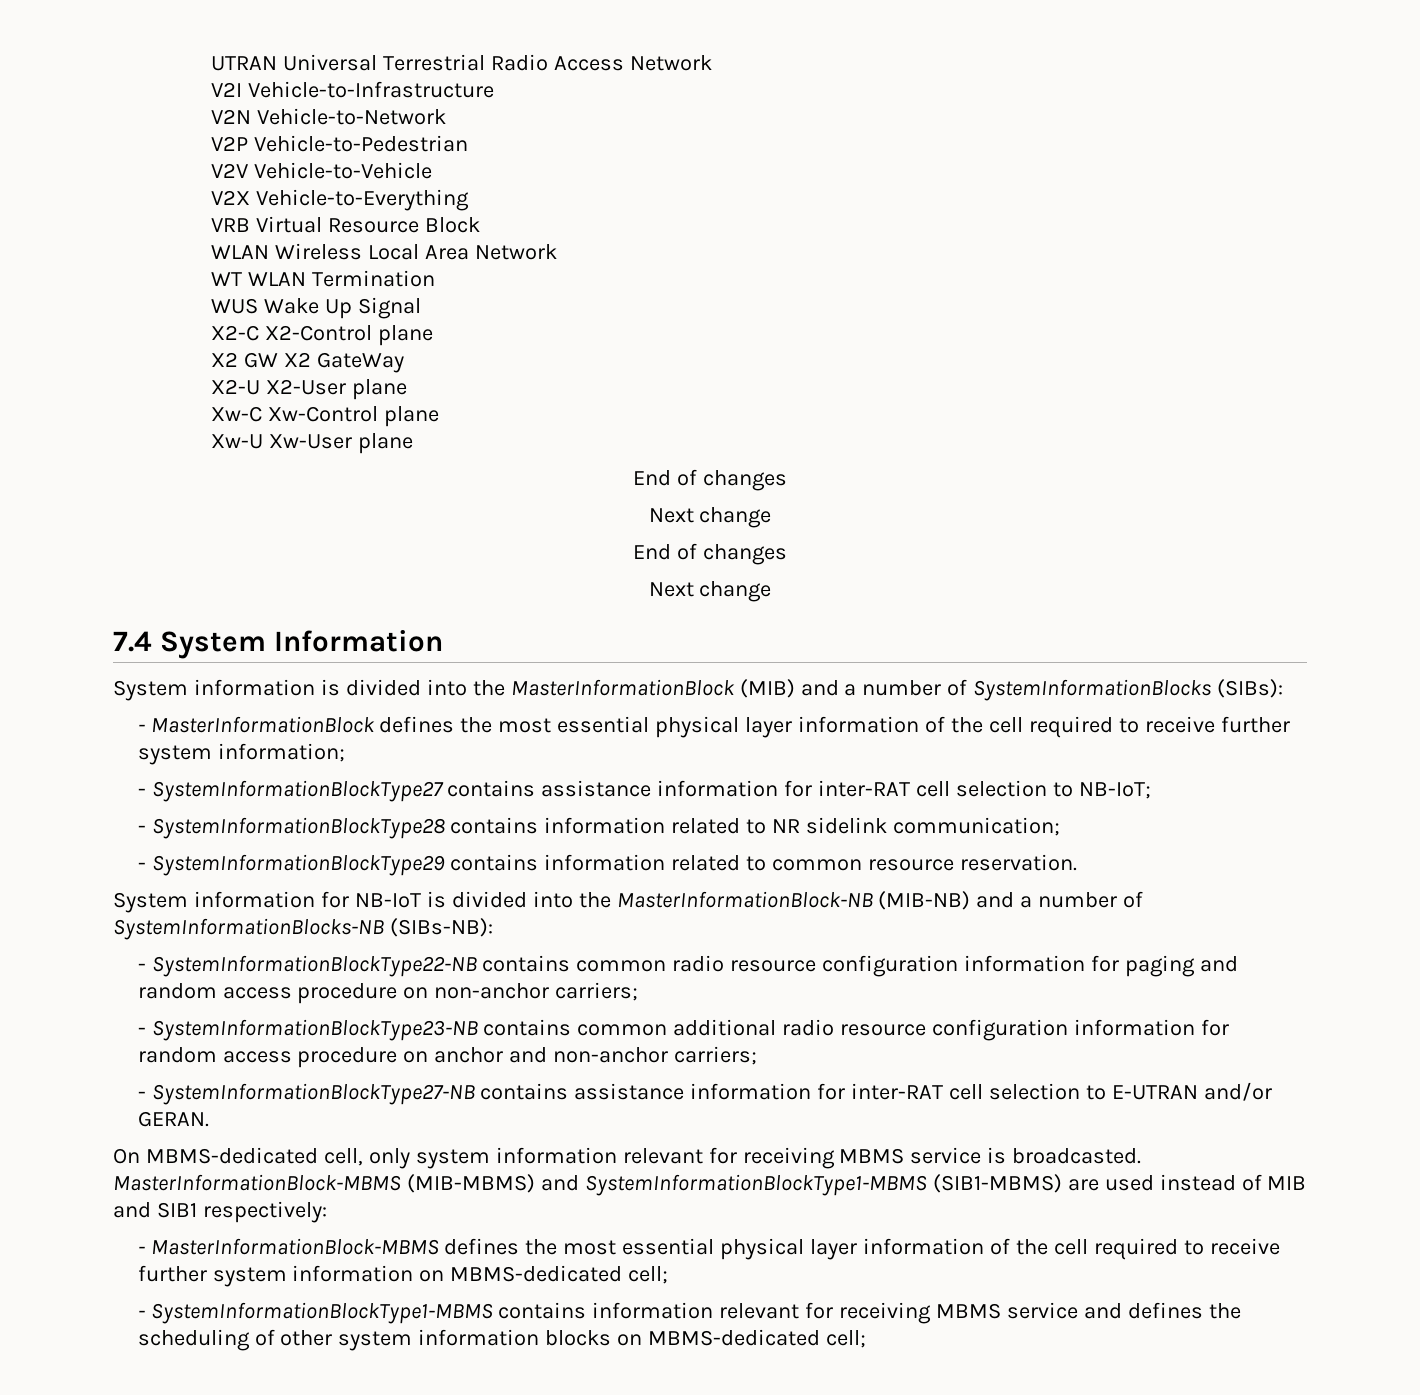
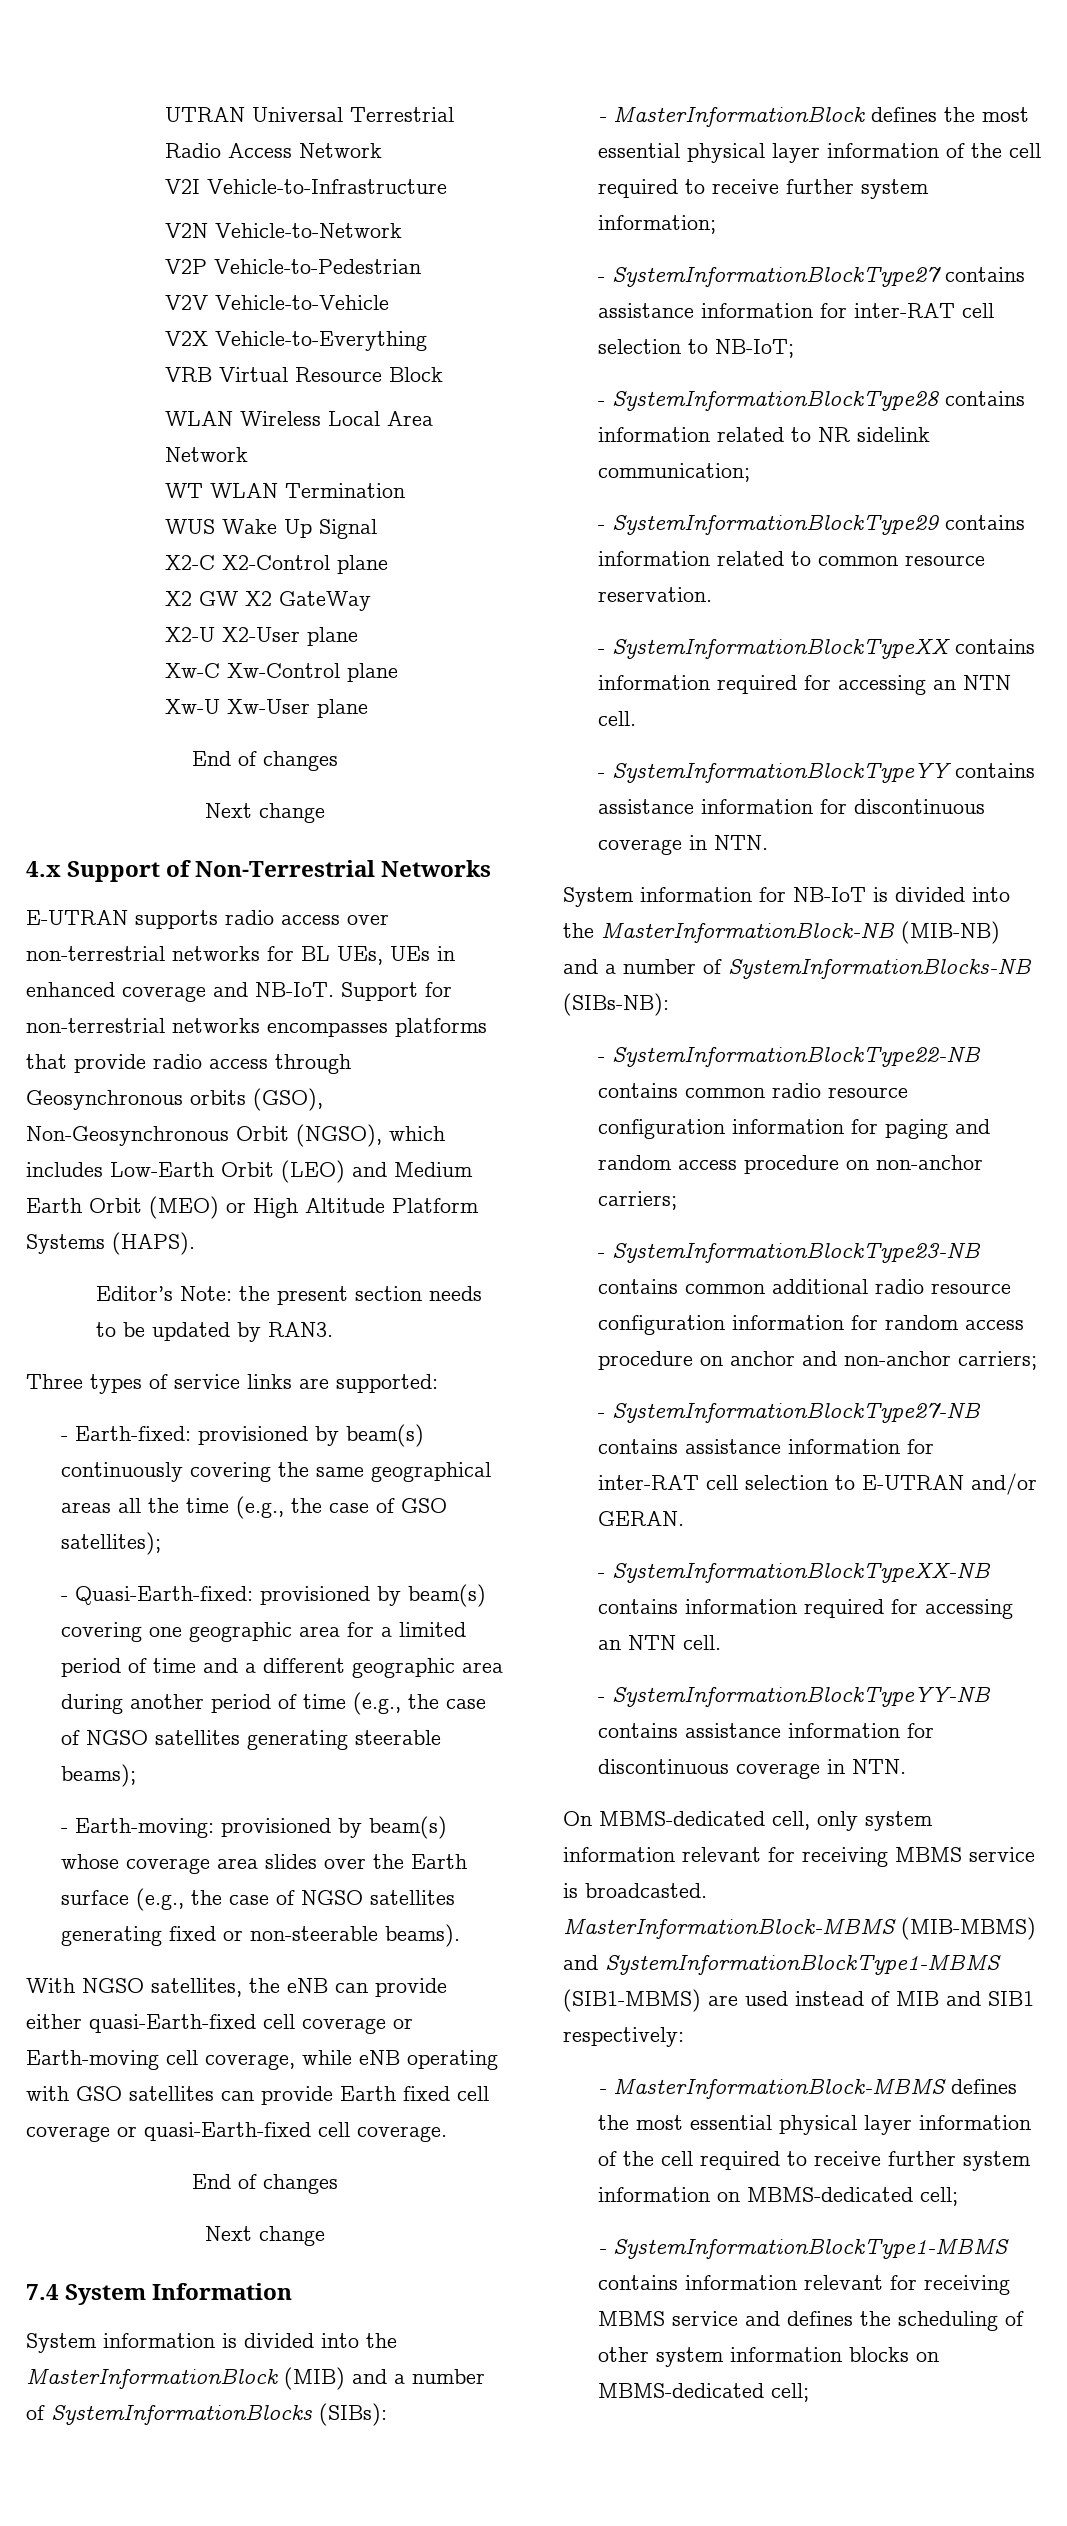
(772, 517) none -> [26,860,492,882] [26,910,389,929] [26,946,455,965] [26,982,452,1002] [26,1018,487,1037] [26,1054,351,1074] [26,1088,323,1111] [26,1124,445,1147] [26,1160,473,1183] [26,1196,479,1219] [26,1232,195,1255] [95,1286,482,1305] [95,1322,333,1342] [26,1374,438,1394] [60,1424,424,1447] [60,1462,491,1482] [60,1496,447,1519] [60,1532,161,1555] [60,1584,486,1607] [60,1622,466,1642] [60,1658,503,1678] [60,1692,486,1715] [60,1730,441,1750] [60,1764,136,1787] [60,1816,447,1839] [60,1854,467,1874] [60,1888,455,1911] [60,1924,460,1947] [26,1978,447,1997] [26,2014,413,2034] [26,2050,498,2070] [26,2086,489,2105] [26,2122,447,2142] // 4.x Support of Non-Terrestrial Networks // E-UTRAN supports radio access over non-terrestrial networks for BL UEs, UEs in enhanced coverage and NB-IoT. Support for non-terrestrial networks encompasses platforms that provide radio access through Geosynchronous orbits (GSO), Non-Geosynchronous Orbit (NGSO), which includes Low-Earth Orbit (LEO) and Medium Earth Orbit (MEO) or High Altitude Platform Systems (HAPS). // Editor’s Note: the present section needs to be updated by RAN3. // Three types of service links are supported: // - Earth-fixed: provisioned by beam(s) continuously covering the same geographical areas all the time (e.g., the case of GSO satellites); // - Quasi-Earth-fixed: provisioned by beam(s) covering one geographic area for a limited period of time and a different geographic area during another period of time (e.g., the case of NGSO satellites generating steerable beams); // - Earth-moving: provisioned by beam(s) whose coverage area slides over the Earth surface (e.g., the case of NGSO satellites generating fixed or non-steerable beams). // With NGSO satellites, the eNB can provide either quasi-Earth-fixed cell coverage or Earth-moving cell coverage, while eNB operating with GSO satellites can provide Earth fixed cell coverage or quasi-Earth-fixed cell coverage.
(1078, 862) none -> [597,638,1035,659] [597,675,1011,695] [597,711,636,726] [597,762,1035,783] [597,799,985,814] [597,835,768,855] // - SystemInformationBlockTypeXX contains information required for accessing an NTN cell. // - SystemInformationBlockTypeYY contains assistance information for discontinuous coverage in NTN.
(209, 1119) none -> [597,1562,991,1583] [597,1599,1013,1619] [597,1635,721,1650] [597,1686,991,1707] [597,1723,934,1738] [597,1759,906,1779] // - SystemInformationBlockTypeXX-NB contains information required for accessing an NTN cell. // - SystemInformationBlockTypeYY-NB contains assistance information for discontinuous coverage in NTN.

